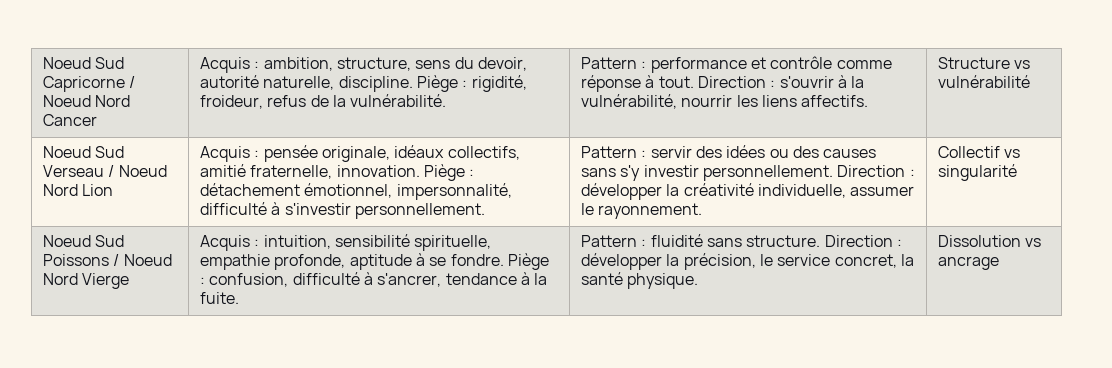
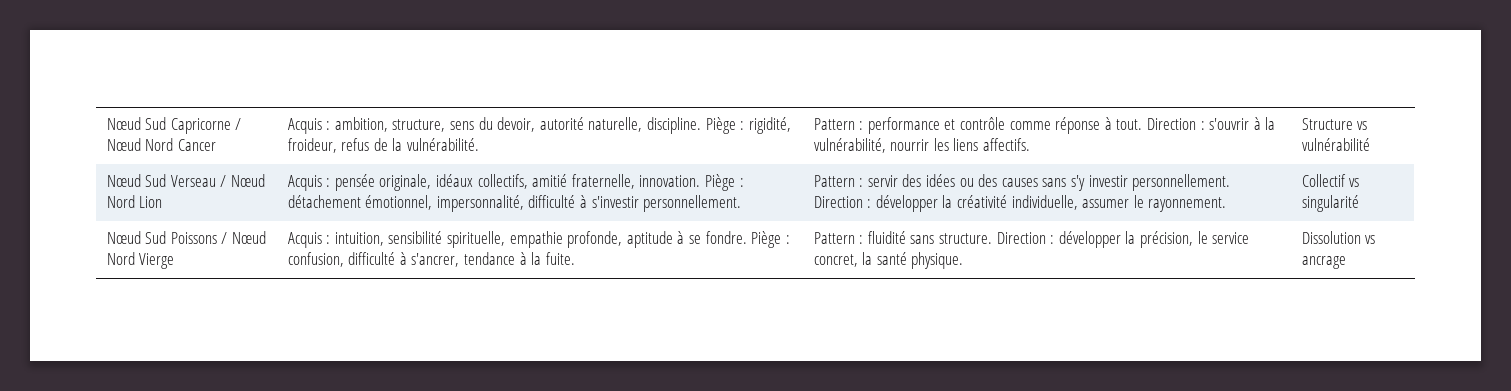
[43,57,92,69] Noeud -> [106,117,141,130] Nœud
[43,95,92,107] Noeud -> [106,138,141,151] Nœud
[43,146,92,158] Noeud -> [106,174,141,187] Nœud
[118,165,167,177] Noeud -> [231,174,266,187] Nœud
[43,235,92,247] Noeud -> [106,231,141,244] Nœud
[123,254,172,266] Noeud -> [232,231,267,244] Nœud

